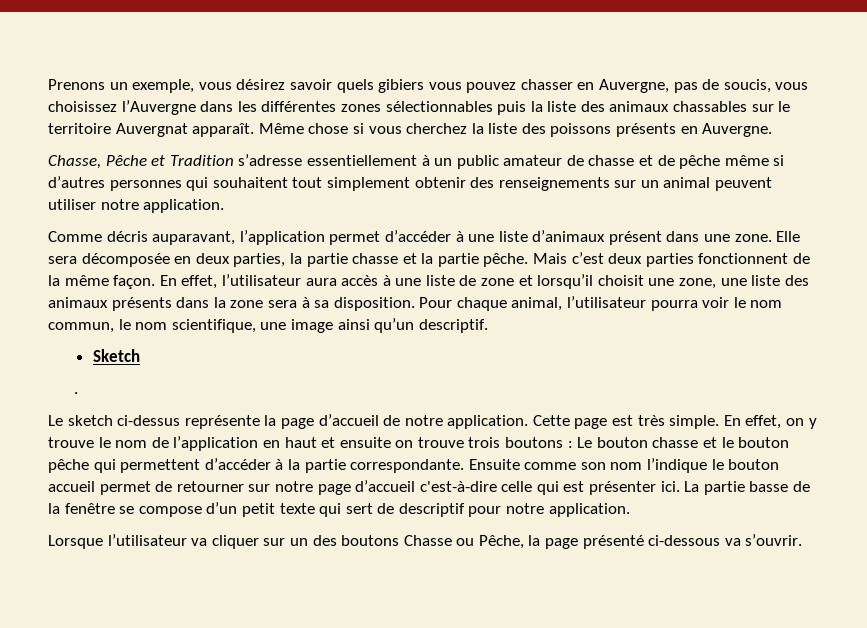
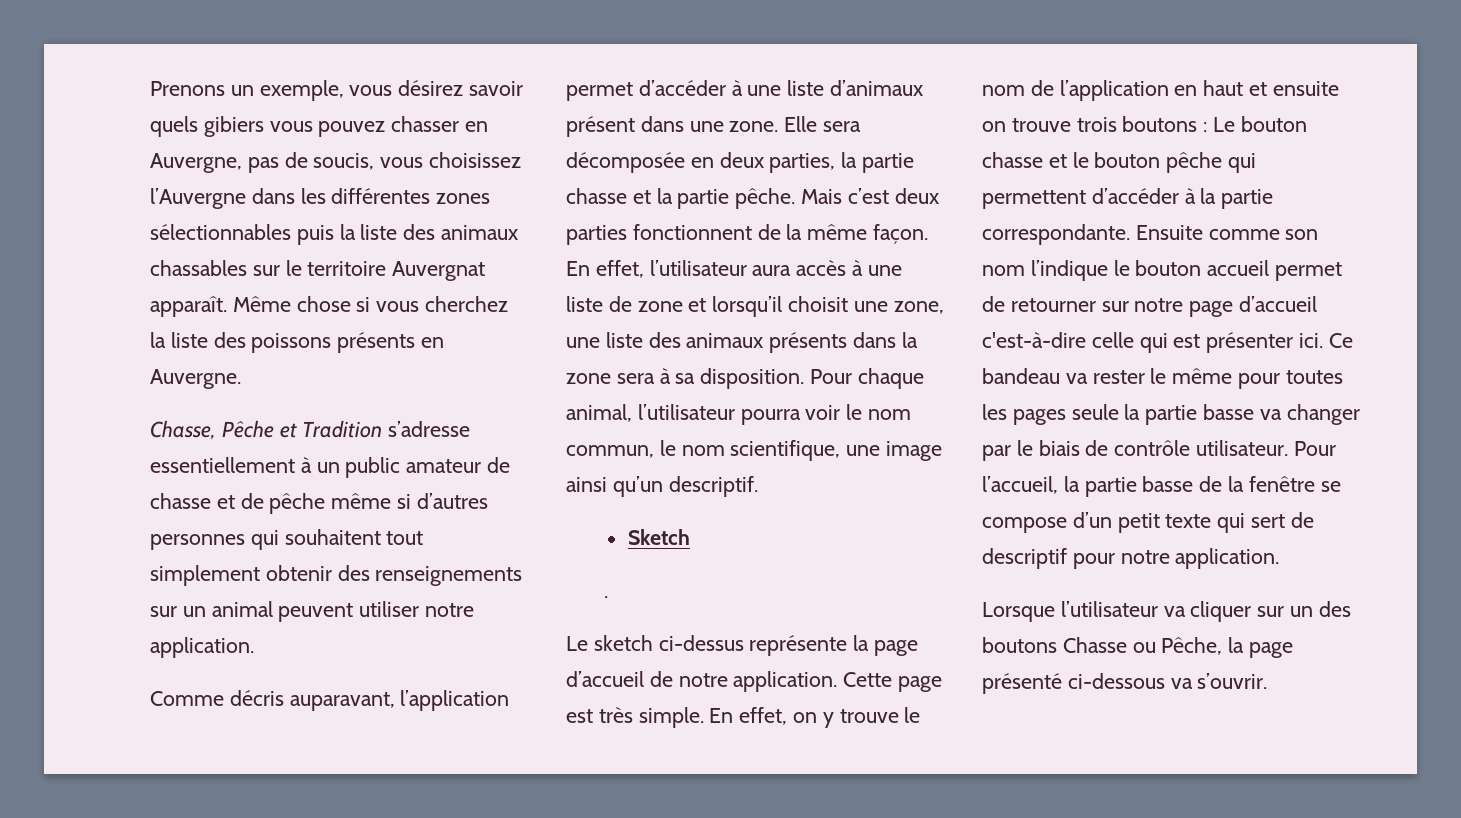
[684,481,700,492] La -> [1328,333,1353,348] [982,368,1343,389] [982,404,1360,425] [982,440,1336,461] [982,476,1080,494] Ce bandeau va rester le même pour toutes les pages seule la partie basse va changer par le biais de contrôle utilisateur. Pour l’accueil, la

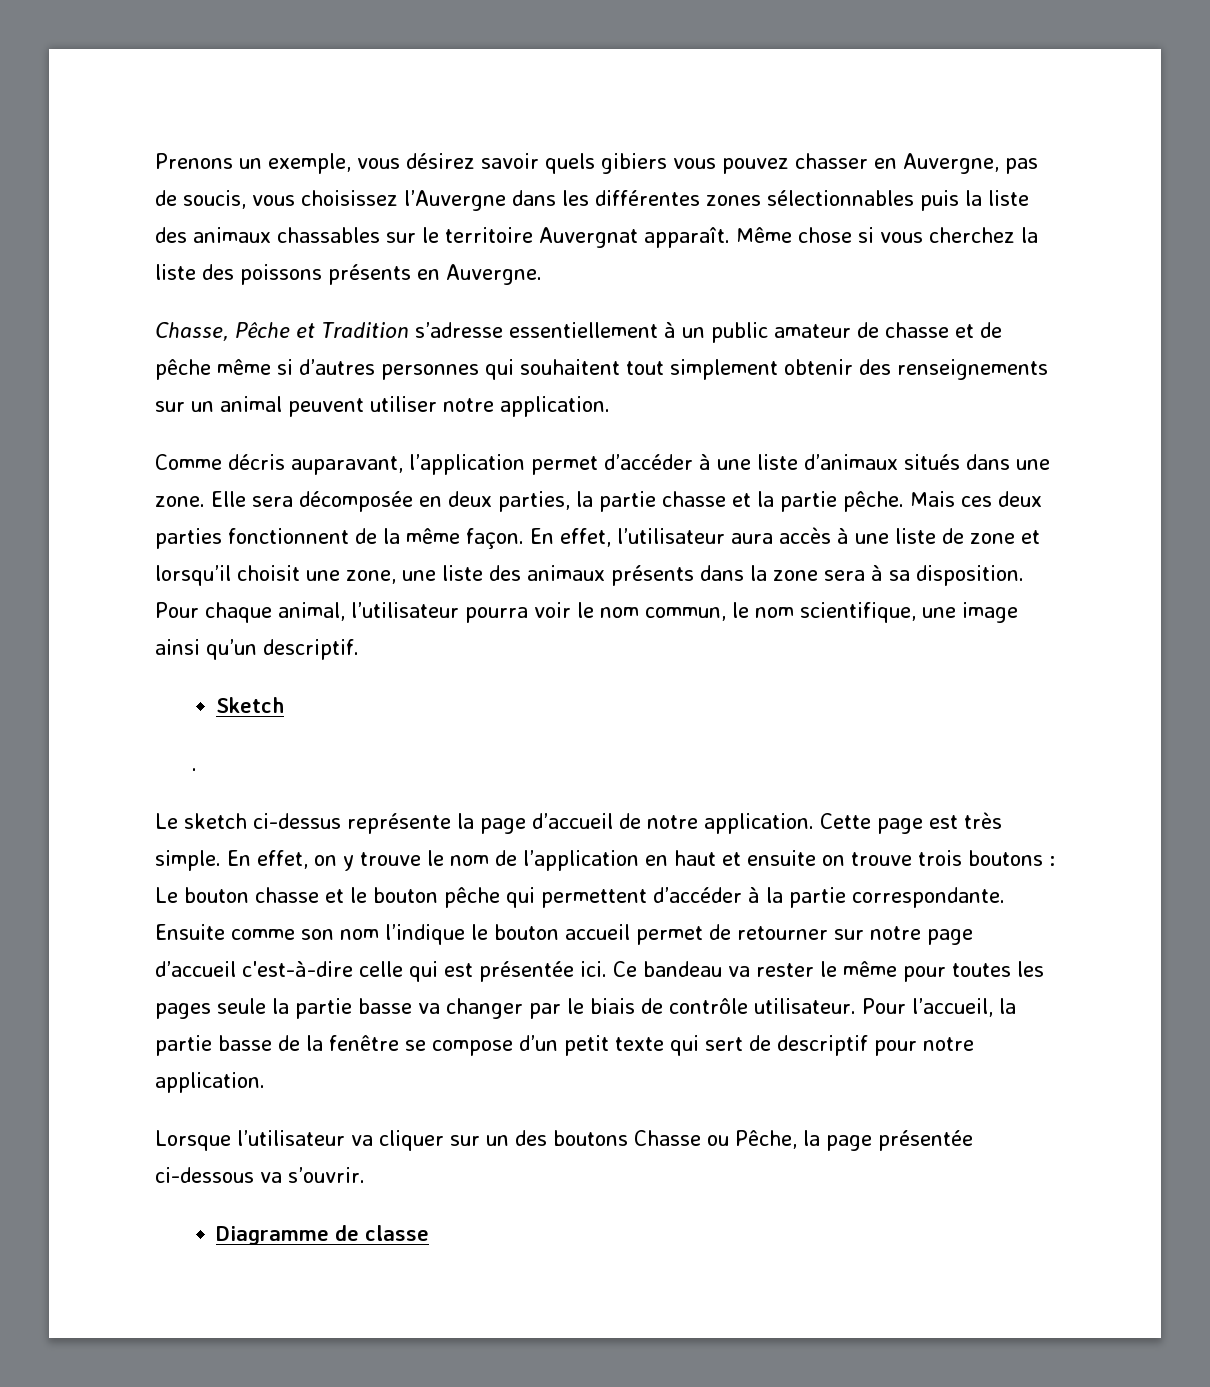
[566,116,635,137] présent -> [904,454,960,470] situés
[847,188,889,204] c’est -> [961,496,992,507] ces
[1206,332,1294,353] présenter -> [479,961,574,982] présentée
[982,673,1062,694] présenté -> [878,1130,973,1151] présentée
(1268, 681) none -> [216,1225,430,1245] // Diagramme de classe

